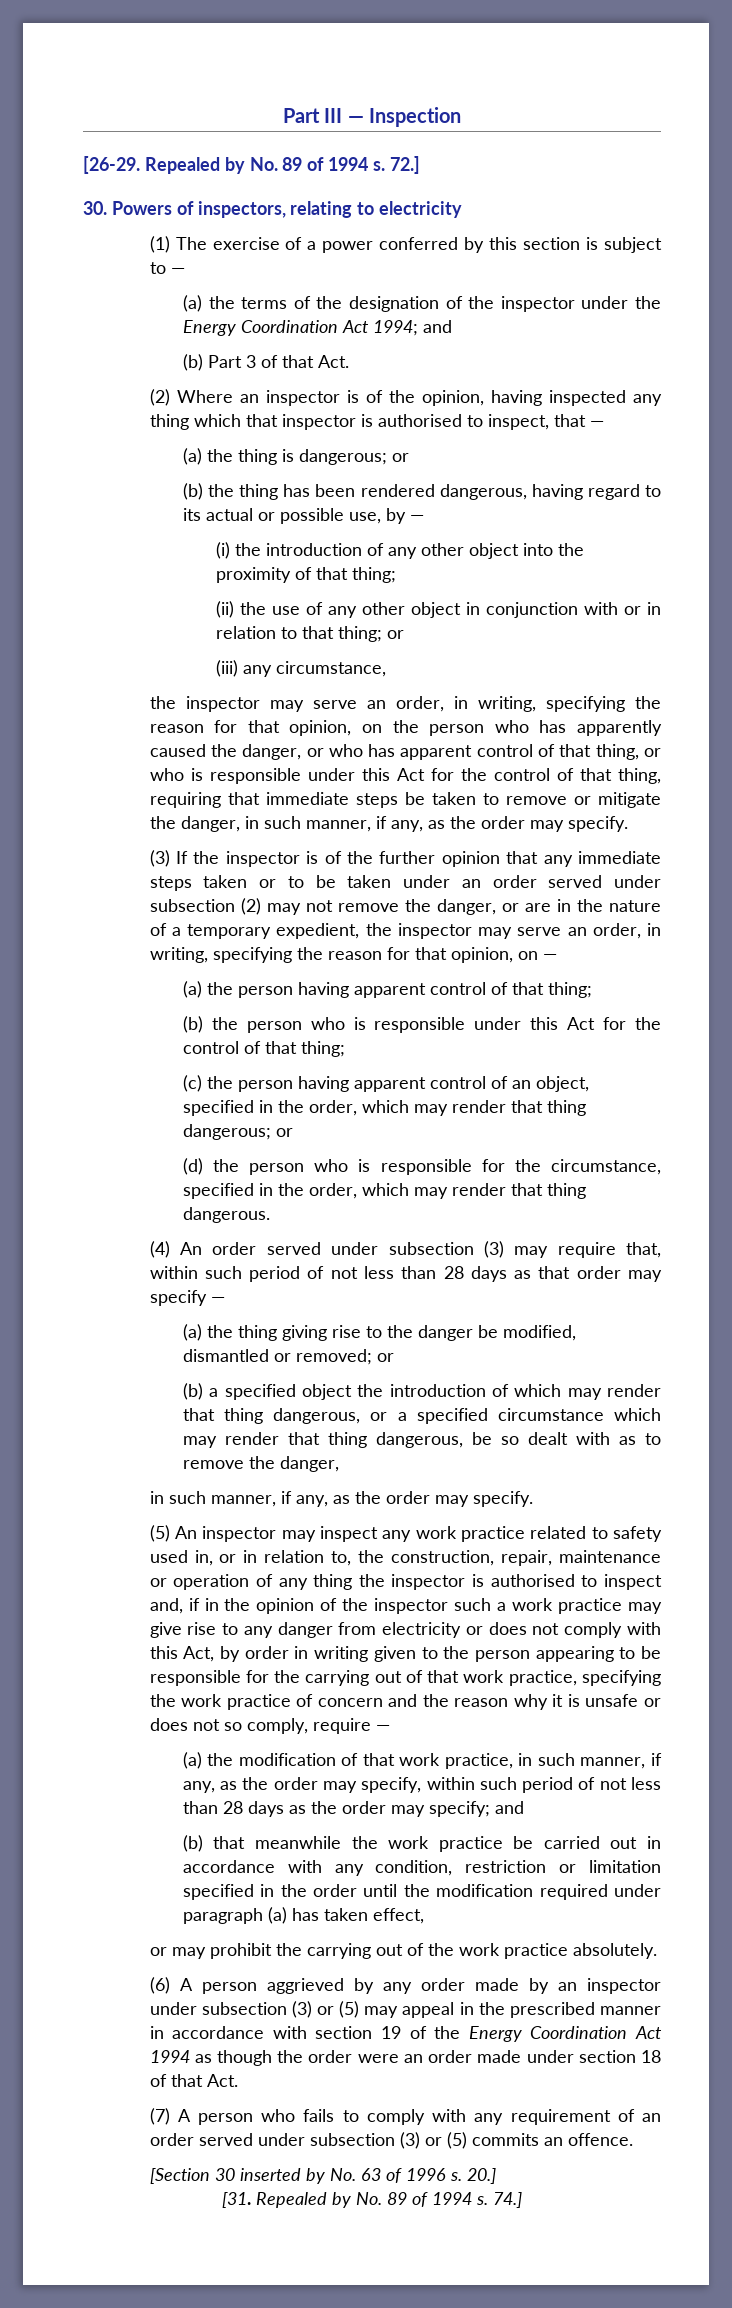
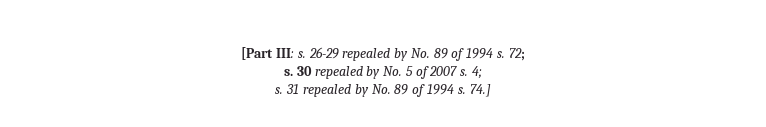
[282,107,462,127] [83,156,420,174] [83,201,463,218] [149,236,662,253] [149,262,185,274] [182,295,661,312] [182,320,452,336] [182,354,349,371] [149,389,662,406] [149,414,604,430] [182,448,409,465] [182,483,661,500] [182,508,424,524] [216,542,585,559] [216,567,397,583] [216,601,661,618] [216,626,405,642] [216,660,387,677] [149,696,661,712] [149,720,662,736] [149,744,661,760] [149,768,661,784] [149,792,662,808] [149,816,628,832] [149,850,661,867] [149,875,661,891] [149,898,661,915] [149,923,661,939] [149,947,557,963] [182,981,592,998] [182,1016,661,1033] [182,1041,345,1057] [182,1075,589,1092] [182,1100,586,1116] [182,1124,293,1140] [182,1158,661,1175] [182,1183,586,1199] [182,1207,270,1223] [149,1241,661,1258] [149,1266,663,1282] [149,1290,225,1306] [182,1324,576,1341] [182,1349,394,1365] [182,1383,661,1400] [182,1408,661,1424] [182,1432,661,1448] [182,1456,339,1472] [149,1491,533,1507] [149,1525,663,1542] [149,1550,661,1566] [149,1574,663,1590] [149,1598,662,1614] [149,1622,662,1638] [149,1646,661,1662] [149,1670,662,1686] [149,1694,662,1710] [149,1718,390,1734] [182,1752,662,1769] [182,1777,661,1793] [182,1801,524,1817] [182,1835,661,1852] [182,1860,661,1876] [182,1884,661,1900] [182,1907,424,1924] [149,1943,657,1959] [149,1977,661,1994] [149,2001,662,2018] [149,2026,662,2042] [149,2050,661,2066] [149,2074,238,2087] [149,2108,661,2125] [149,2132,633,2149] [149,2168,496,2184] [222,2192,327,2208] Part III — Inspection // [26-29. Repealed by No. 89 of 1994 s. 72.] // 30. Powers of inspectors, relating to electricity // (1) The exercise of a power conferred by this section is subject to — // (a) the terms of the designation of the inspector under the Energy Coordination Act 1994; and // (b) Part 3 of that Act. // (2) Where an inspector is of the opinion, having inspected any thing which that inspector is authorised to inspect, that — // (a) the thing is dangerous; or // (b) the thing has been rendered dangerous, having regard to its actual or possible use, by — // (i) the introduction of any other object into the proximity of that thing; // (ii) the use of any other object in conjunction with or in relation to that thing; or // (iii) any circumstance, // the inspector may serve an order, in writing, specifying the reason for that opinion, on the person who has apparently caused the danger, or who has apparent control of that thing, or who is responsible under this Act for the control of that thing, requiring that immediate steps be taken to remove or mitigate the danger, in such manner, if any, as the order may specify. // (3) If the inspector is of the further opinion that any immediate steps taken or to be taken under an order served under subsection (2) may not remove the danger, or are in the nature of a temporary expedient, the inspector may serve an order, in writing, specifying the reason for that opinion, on — // (a) the person having apparent control of that thing; // (b) the person who is responsible under this Act for the control of that thing; // (c) the person having apparent control of an object, specified in the order, which may render that thing dangerous; or // (d) the person who is responsible for the circumstance, specified in the order, which may render that thing dangerous. // (4) An order served under subsection (3) may require that, within such period of not less than 28 days as that order may specify — // (a) the thing giving rise to the danger be modified, dismantled or removed; or // (b) a specified object the introduction of which may render that thing dangerous, or a specified circumstance which may render that thing dangerous, be so dealt with as to remove the danger, // in such manner, if any, as the order may specify. // (5) An inspector may inspect any work practice related to safety used in, or in relation to, the construction, repair, maintenance or operation of any thing the inspector is authorised to inspect and, if in the opinion of the inspector such a work practice may give rise to any danger from electricity or does not comply with this Act, by order in writing given to the person appearing to be responsible for the carrying out of that work practice, specifying the work practice of concern and the reason why it is unsafe or does not so comply, require — // (a) the modification of that work practice, in such manner, if any, as the order may specify, within such period of not less than 28 days as the order may specify; and // (b) that meanwhile the work practice be carried out in accordance with any condition, restriction or limitation specified in the order until the modification required under paragraph (a) has taken effect, // or may prohibit the carrying out of the work practice absolutely. // (6) A person aggrieved by any order made by an inspector under subsection (3) or (5) may appeal in the prescribed manner in accordance with section 19 of the Energy Coordination Act 1994 as though the order were an order made under section 18 of that Act. // (7) A person who fails to comply with any requirement of an order served under subsection (3) or (5) commits an offence. // [Section 30 inserted by No. 63 of 1996 s. 20.] // [31. Repealed -> [241,47,525,61] [283,66,483,79] [275,84,352,97] [Part III: s. 26-29 repealed by No. 89 of 1994 s. 72; // s. 30 repealed by No. 5 of 2007 s. 4; // s. 31 repealed

